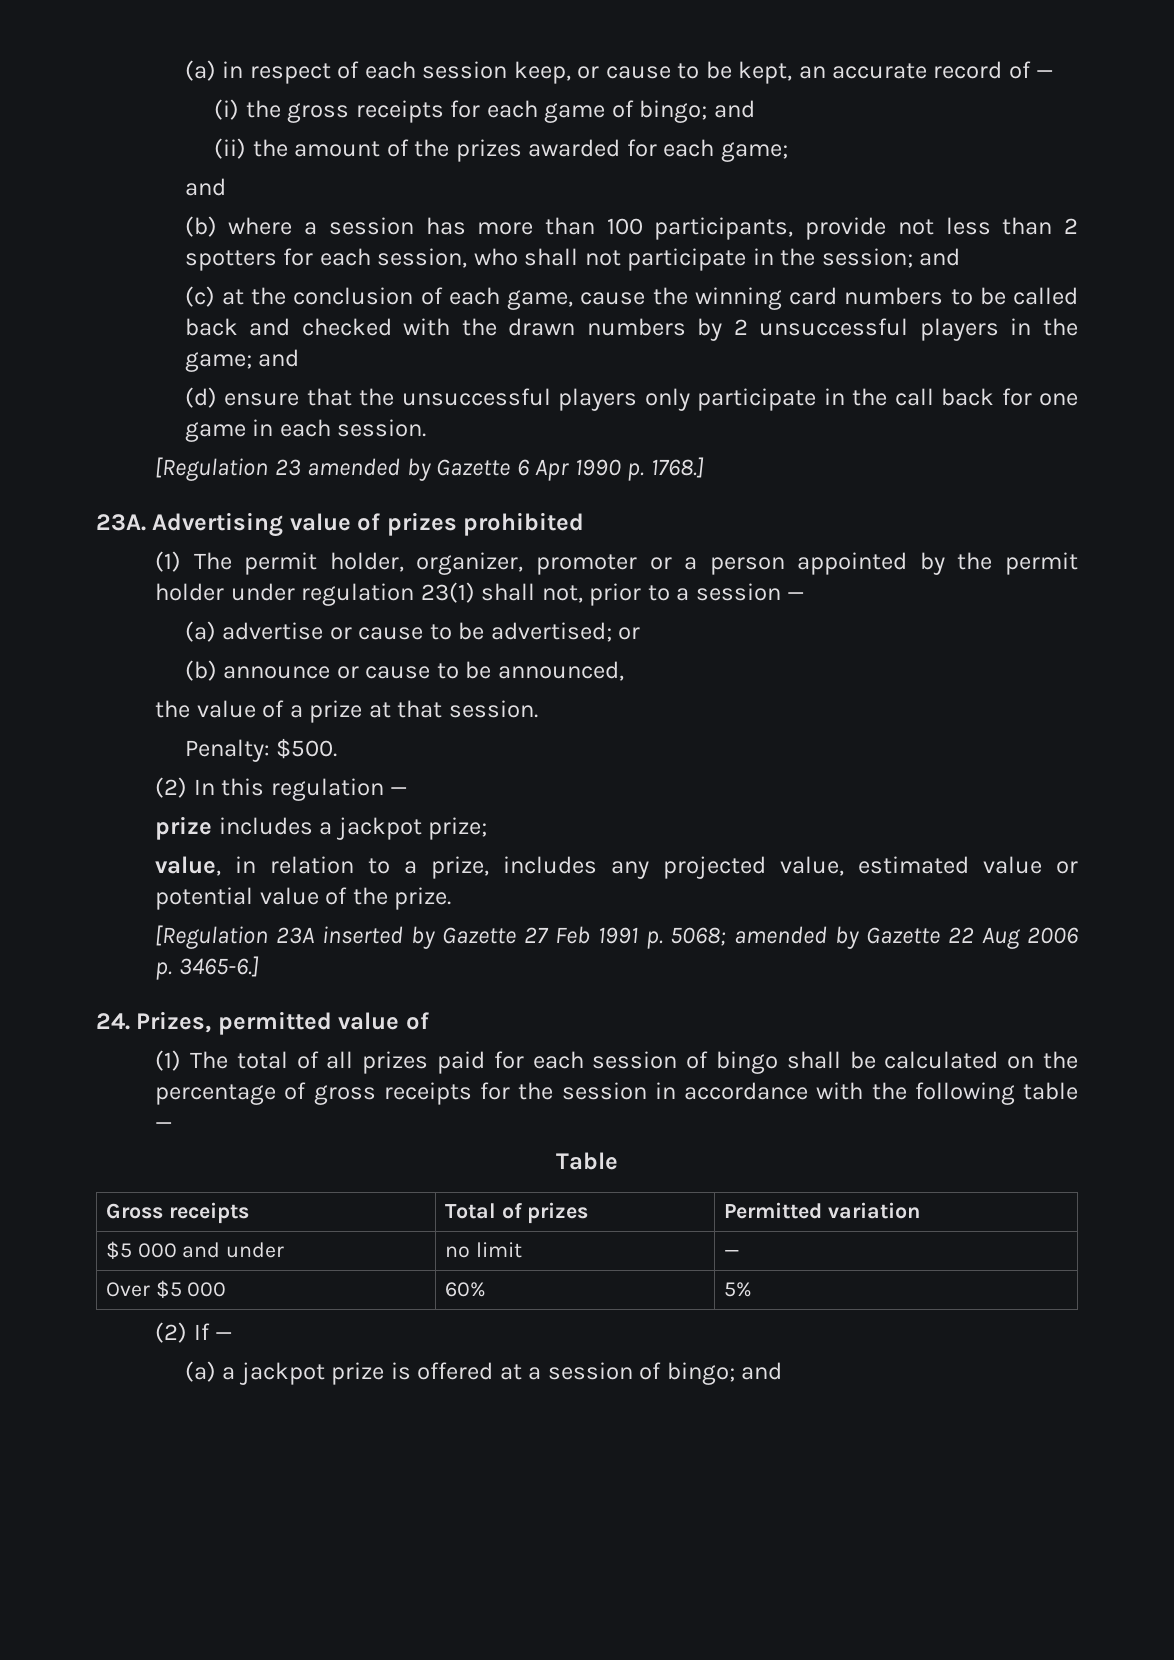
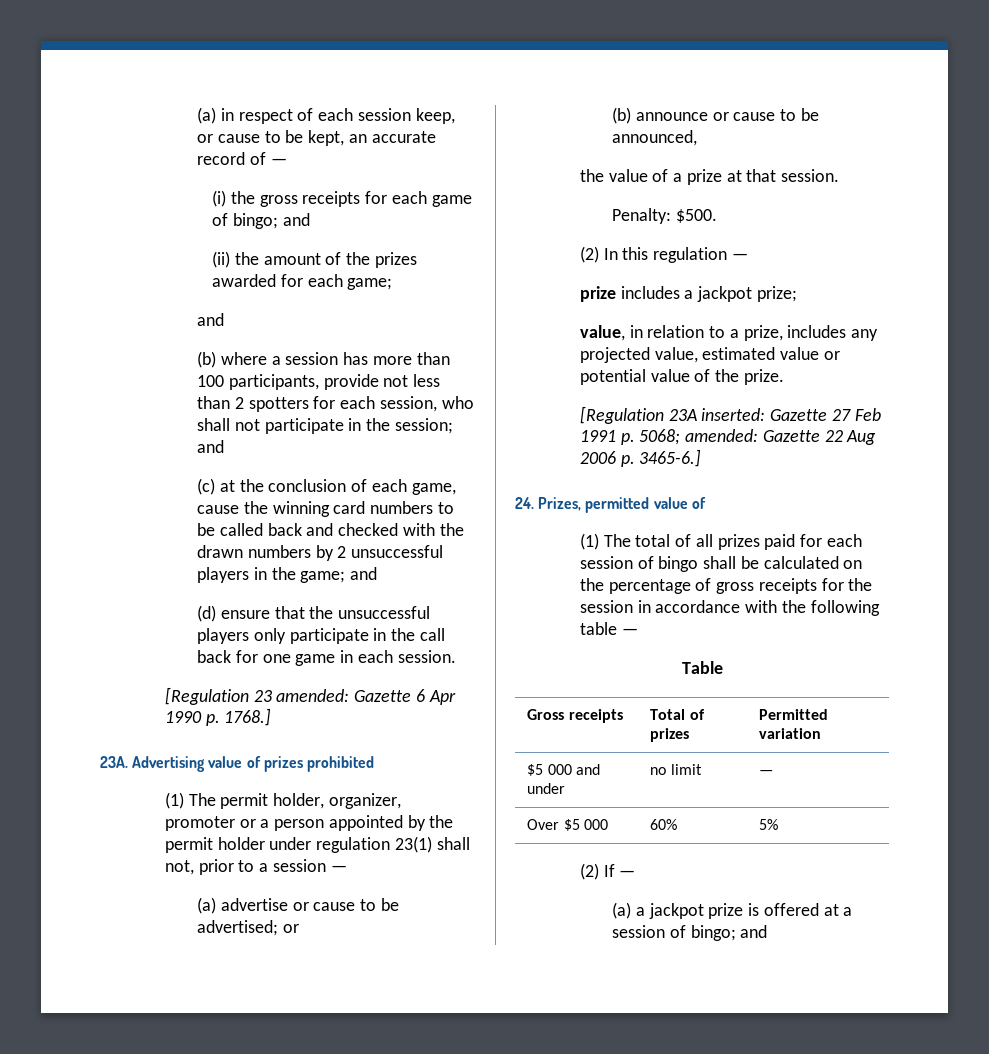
[307,458,431,481] amended by -> [276,689,350,702] amended:
[322,926,435,949] inserted by -> [701,408,766,421] inserted:
[734,926,860,949] amended by -> [685,429,759,442] amended:

